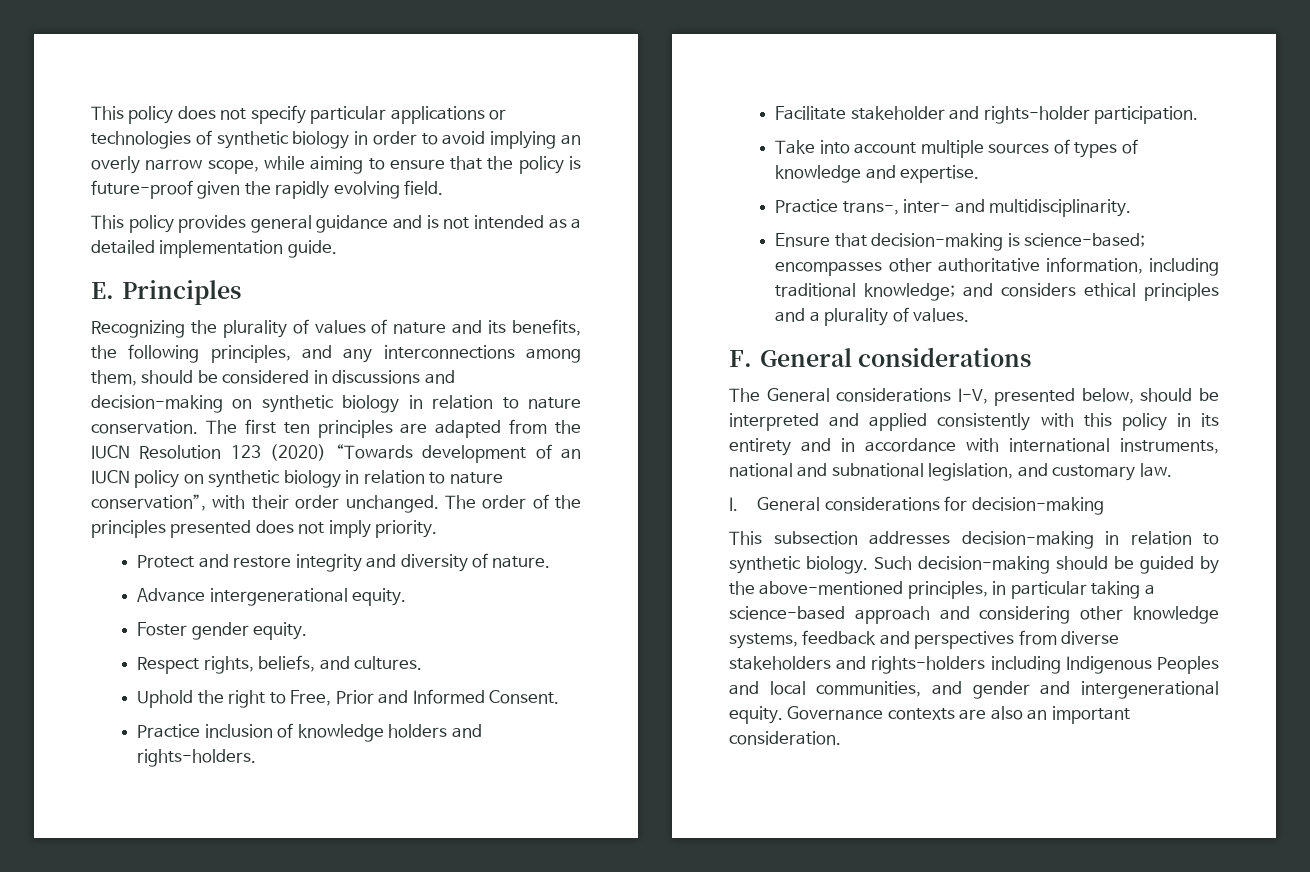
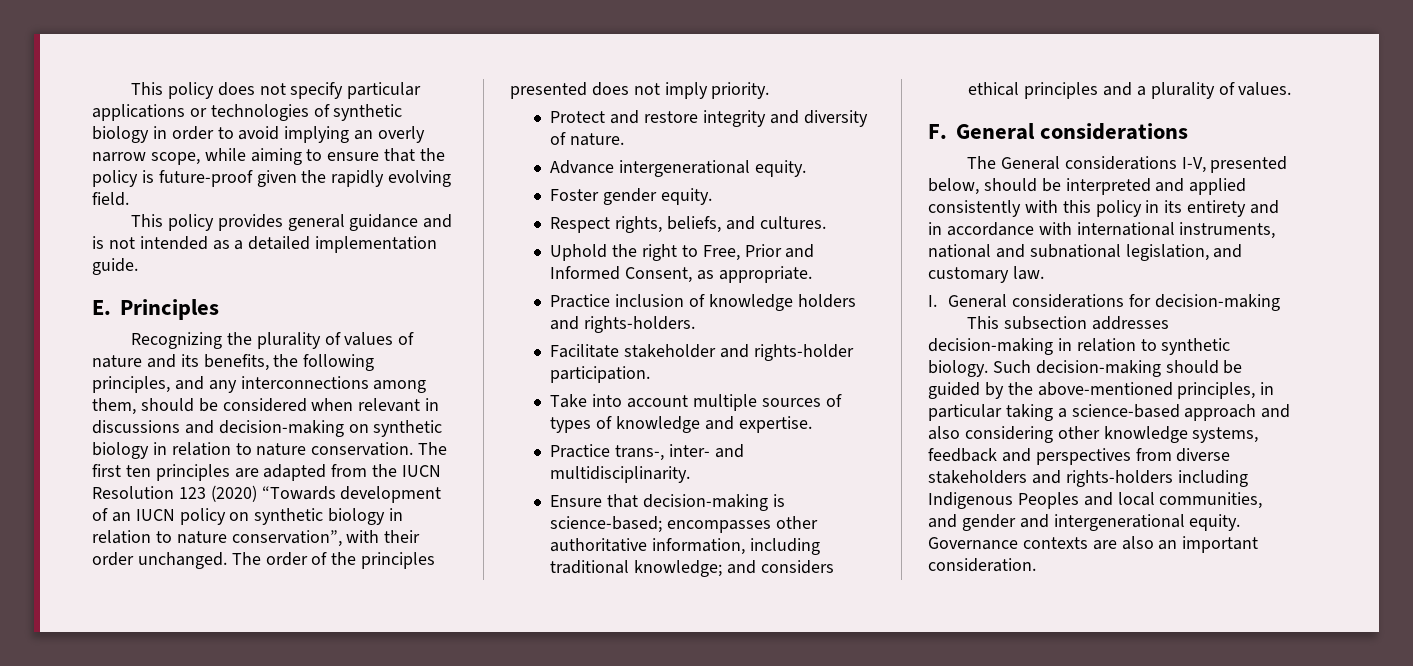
(310, 377) none -> [311,398,421,412] when relevant
[488,690,559,704] Consent. -> [625,266,812,283] Consent, as appropriate.
(970, 613) none -> [928,426,960,440] also

